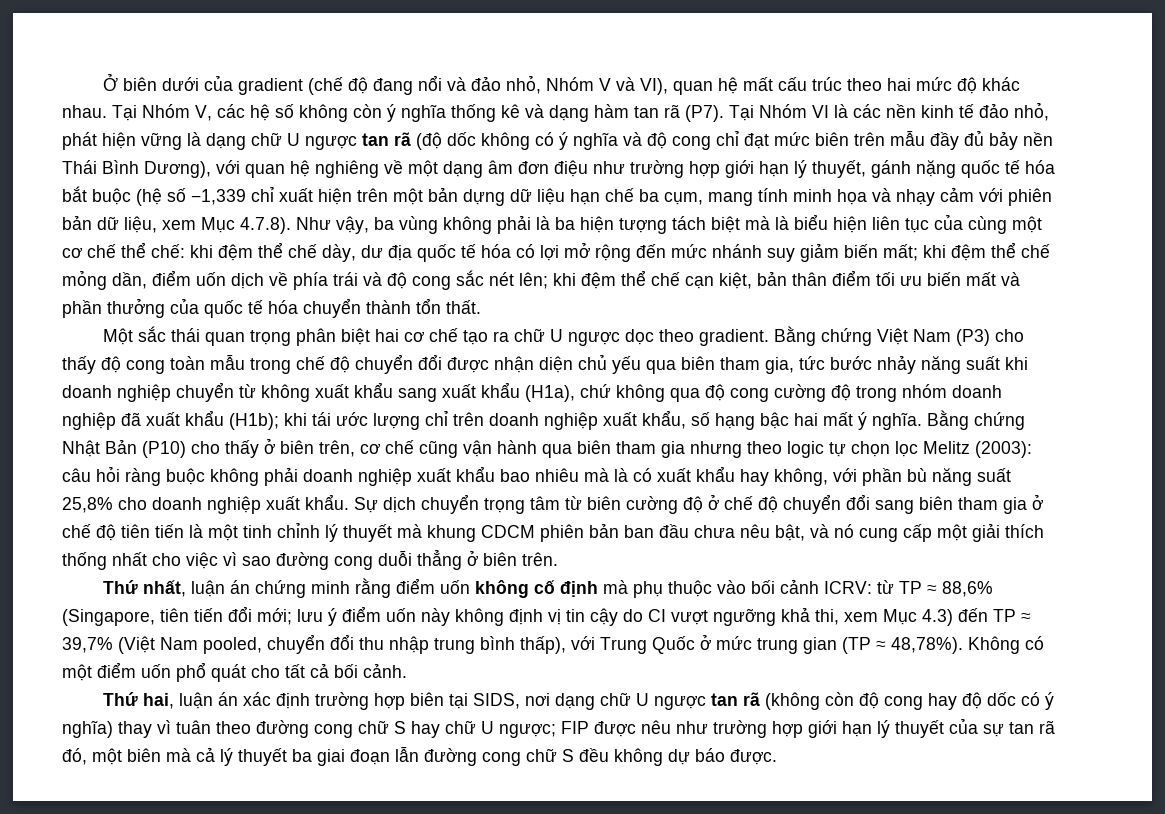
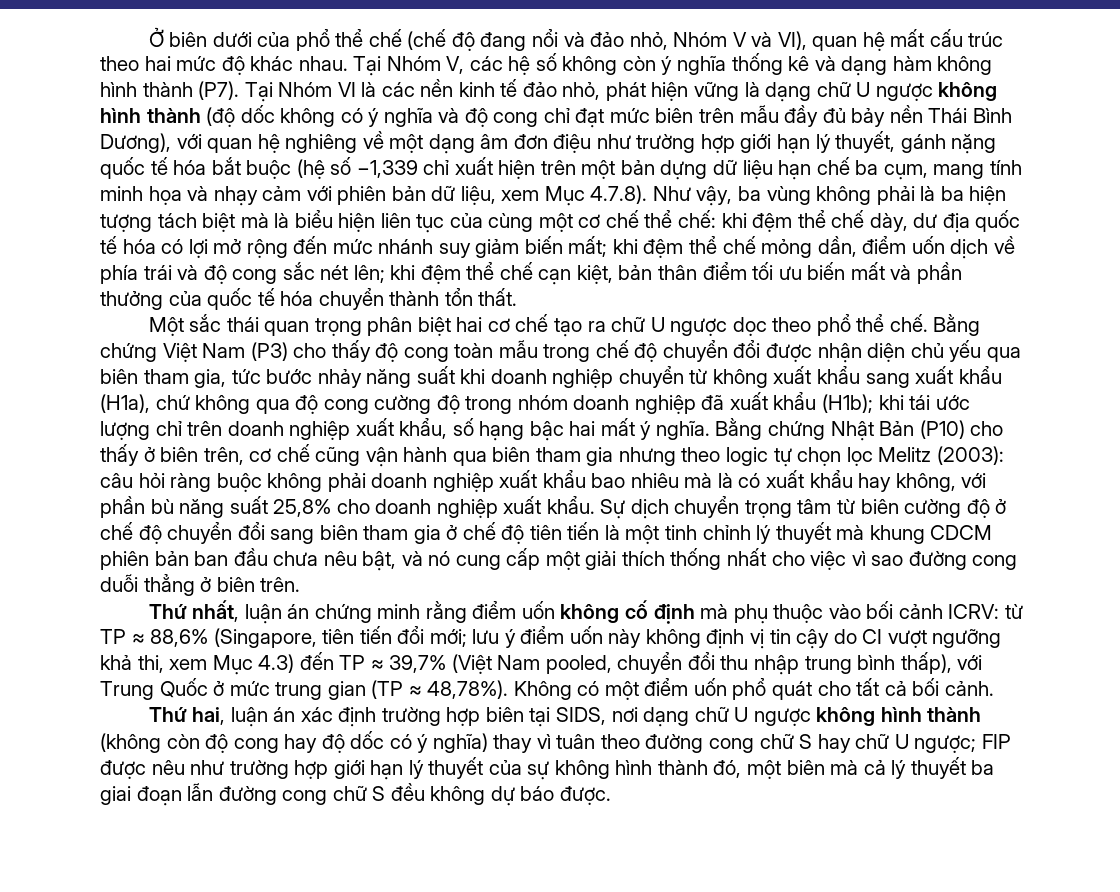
[238,78,304,95] gradient -> [295,29,402,51] phổ thể chế
[634,104,680,118] tan rã -> [937,56,993,75] [100,82,193,97] không hình thành
[362,132,411,146] tan rã -> [938,82,998,101] [100,108,201,123] không hình thành
[699,329,770,346] gradient. -> [816,314,928,336] phổ thể chế.
[711,692,761,706] tan rã -> [816,707,982,726] không hình thành
[1009,720,1055,734] tan rã -> [554,760,708,779] không hình thành

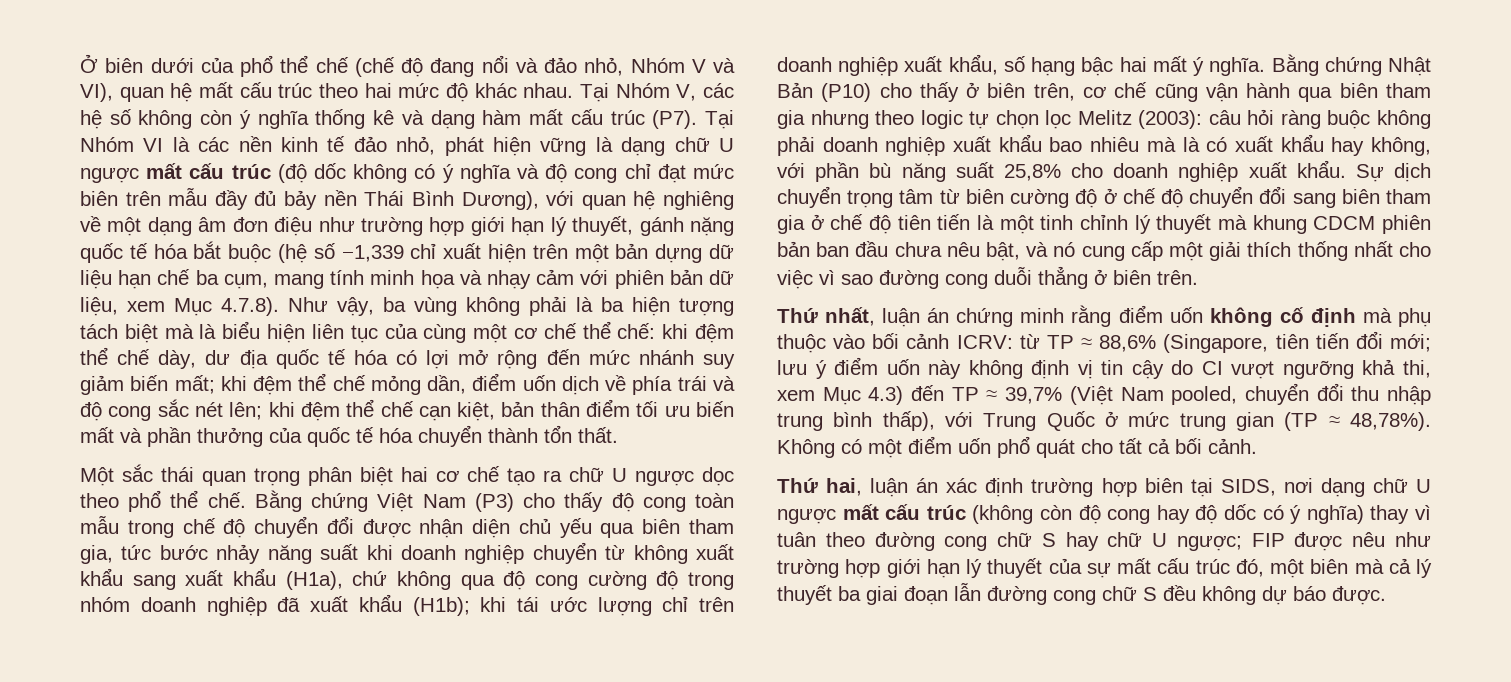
[937,56,993,75] [100,82,193,97] không hình thành -> [529,109,645,125] mất cấu trúc
[938,82,998,101] [100,108,201,123] không hình thành -> [146,163,271,179] mất cấu trúc
[816,707,982,726] không hình thành -> [842,504,966,520] mất cấu trúc
[554,760,708,779] không hình thành -> [1117,558,1230,574] mất cấu trúc

